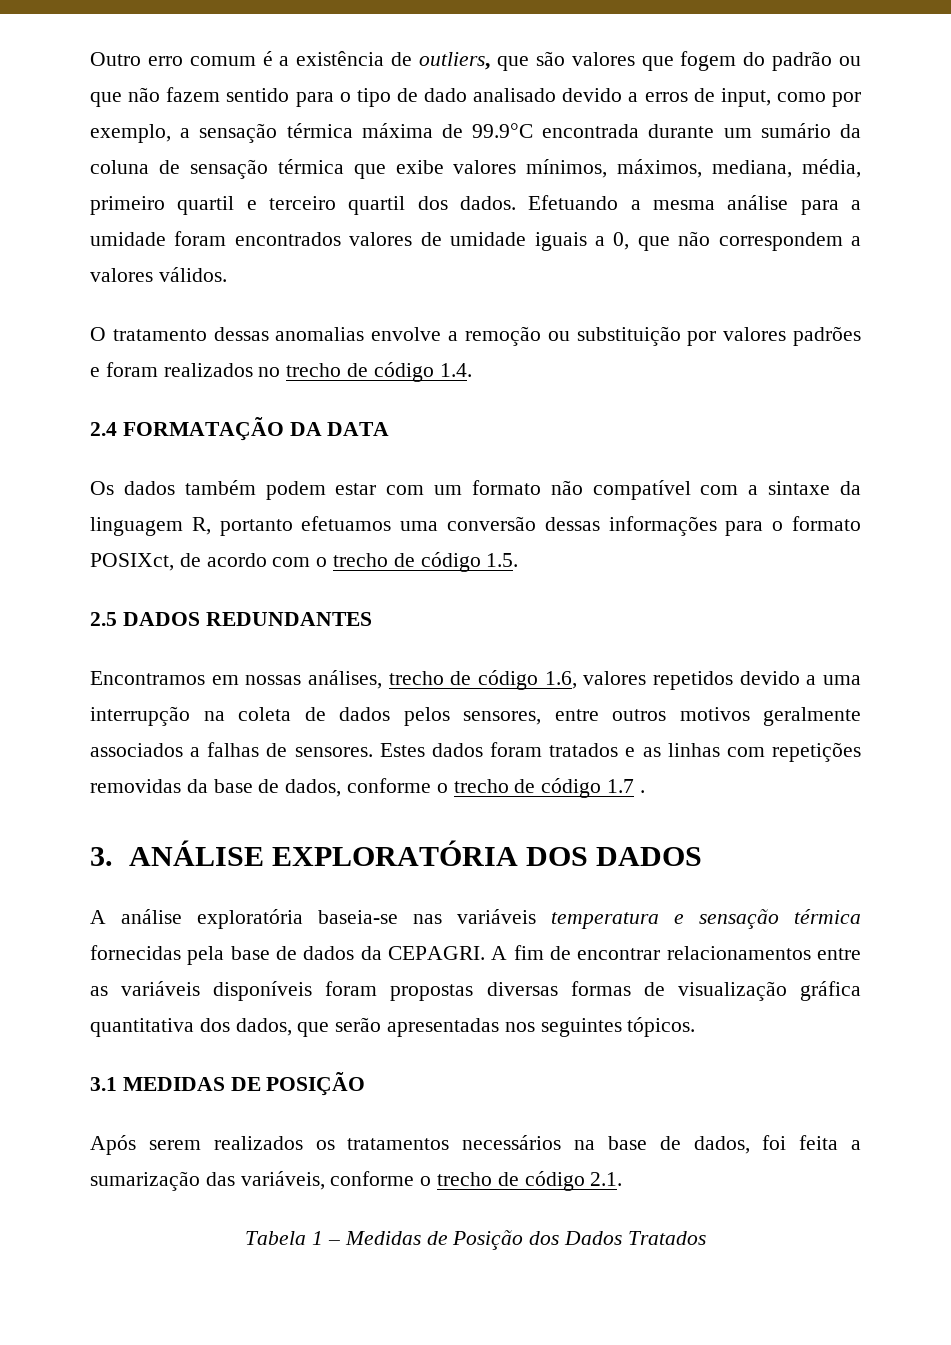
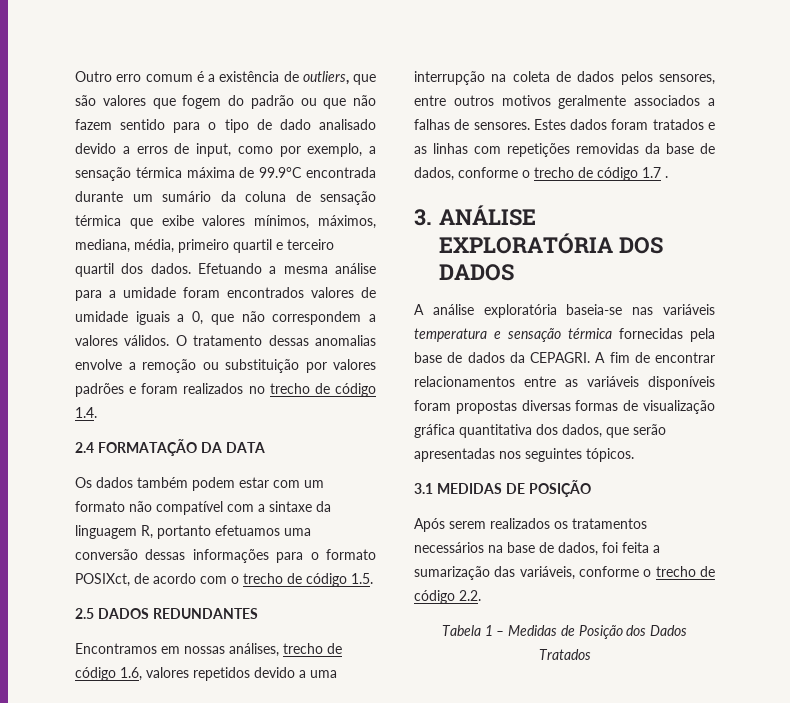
(227, 274) // -> (170, 340) none
[590,1172,623,1186] 2.1. -> [459,590,481,601] 2.2.

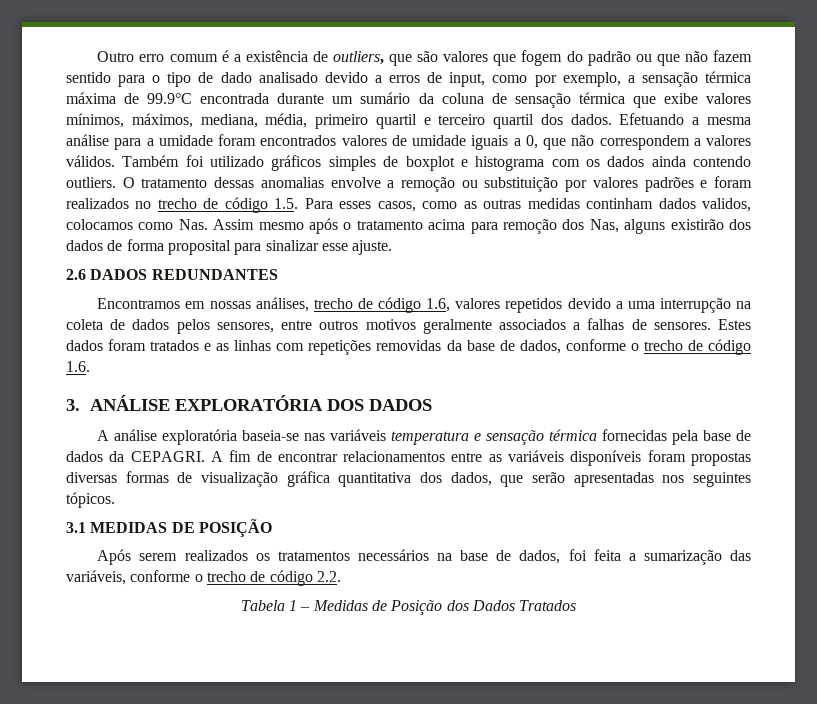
(170, 340) none -> [122,155,751,171] [66,177,116,188] Também foi utilizado gráficos simples de boxplot e histograma com os dados ainda contendo outliers.
[75,407,97,418] [75,439,265,456] [75,477,324,491] [75,501,331,515] [75,525,311,539] [75,549,376,563] [75,573,373,587] [75,608,94,619] 1.4. // 2.4 FORMATAÇÃO DA DATA // Os dados também podem estar com um formato não compatível com a sintaxe da linguagem R, portanto efetuamos uma conversão dessas informações para o formato POSIXct, de acordo com o trecho de código 1.5. // 2.5 -> [274,198,752,212] [66,218,751,234] [66,239,393,255] [66,269,86,280] 1.5. Para esses casos, como as outras medidas continham dados validos, colocamos como Nas. Assim mesmo após o tratamento acima para remoção dos Nas, alguns existirão dos dados de forma proposital para sinalizar esse ajuste. // 2.6
[642,167,668,178] 1.7 . -> [66,361,90,372] 1.6.

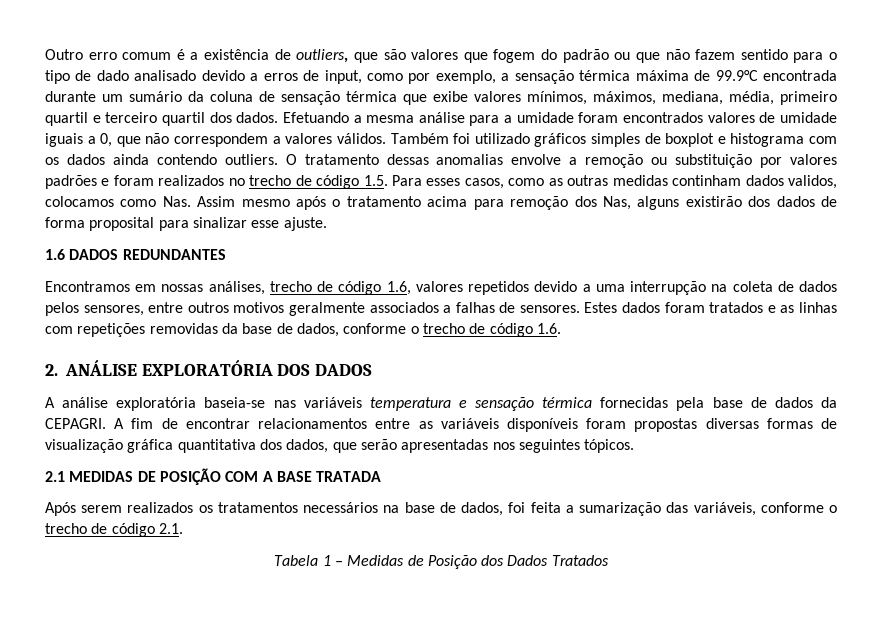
[66,269,86,280] 2.6 -> [45,249,65,260] 1.6
[66,399,80,411] 3. -> [45,364,58,376] 2.
[66,522,86,533] 3.1 -> [45,471,65,482] 2.1
(272, 528) none -> [225,471,382,482] COM A BASE TRATADA
[316,571,341,582] 2.2. -> [158,523,183,534] 2.1.

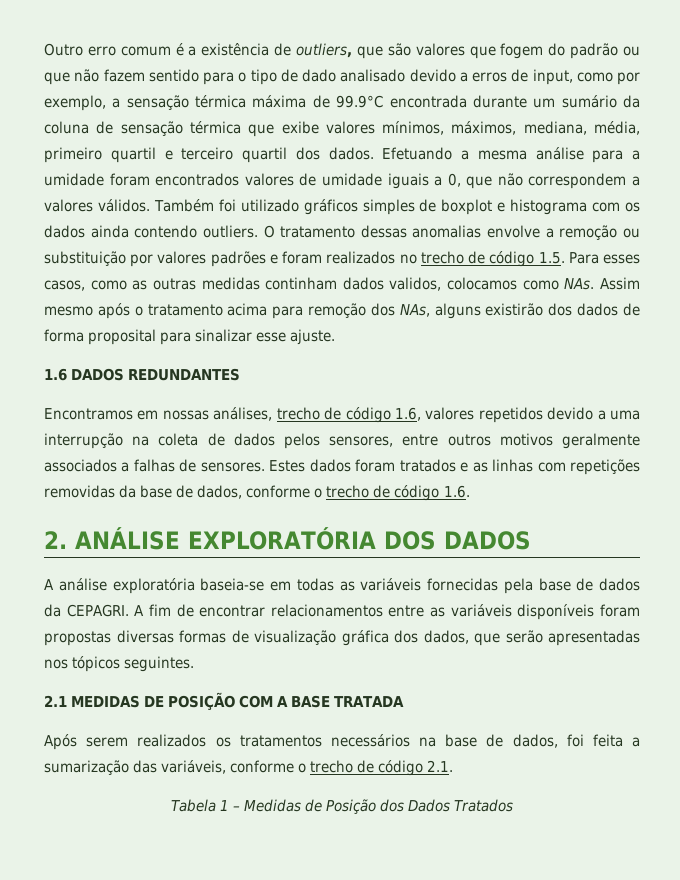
[162,196,191,207] Nas. -> [564,278,595,290] NAs.
[602,196,631,210] Nas, -> [399,304,430,317] NAs,
[273,397,593,411] nas variáveis temperatura e sensação térmica -> [270,578,422,591] em todas as variáveis
[177,439,256,453] quantitativa -> (389, 638) none
[518,439,635,453] seguintes tópicos. -> [72,656,195,672] tópicos seguintes.

